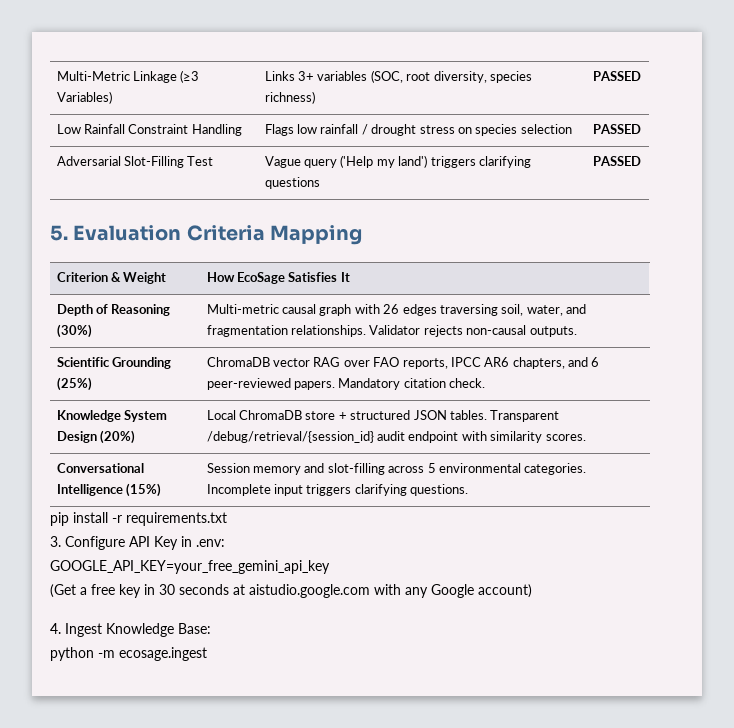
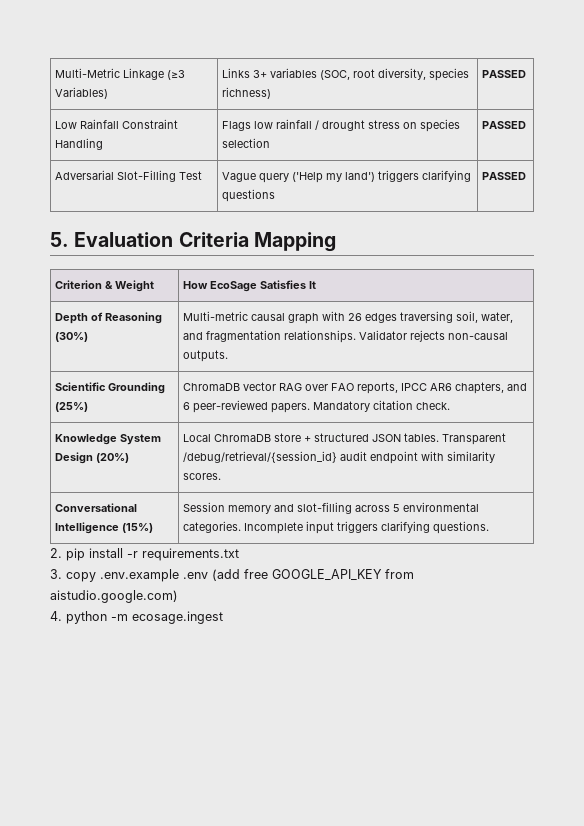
(469, 490) none -> [50,548,62,558] 2.
[65,536,225,550] [50,560,330,574] [50,584,532,598] [50,623,211,637] Configure API Key in .env: // GOOGLE_API_KEY=your_free_gemini_api_key // (Get a free key in 30 seconds at aistudio.google.com with any Google account) // 4. Ingest Knowledge Base: // -> [66,569,414,582] [50,590,178,603] [50,611,62,621] copy .env.example .env (add free GOOGLE_API_KEY from aistudio.google.com) // 4.

